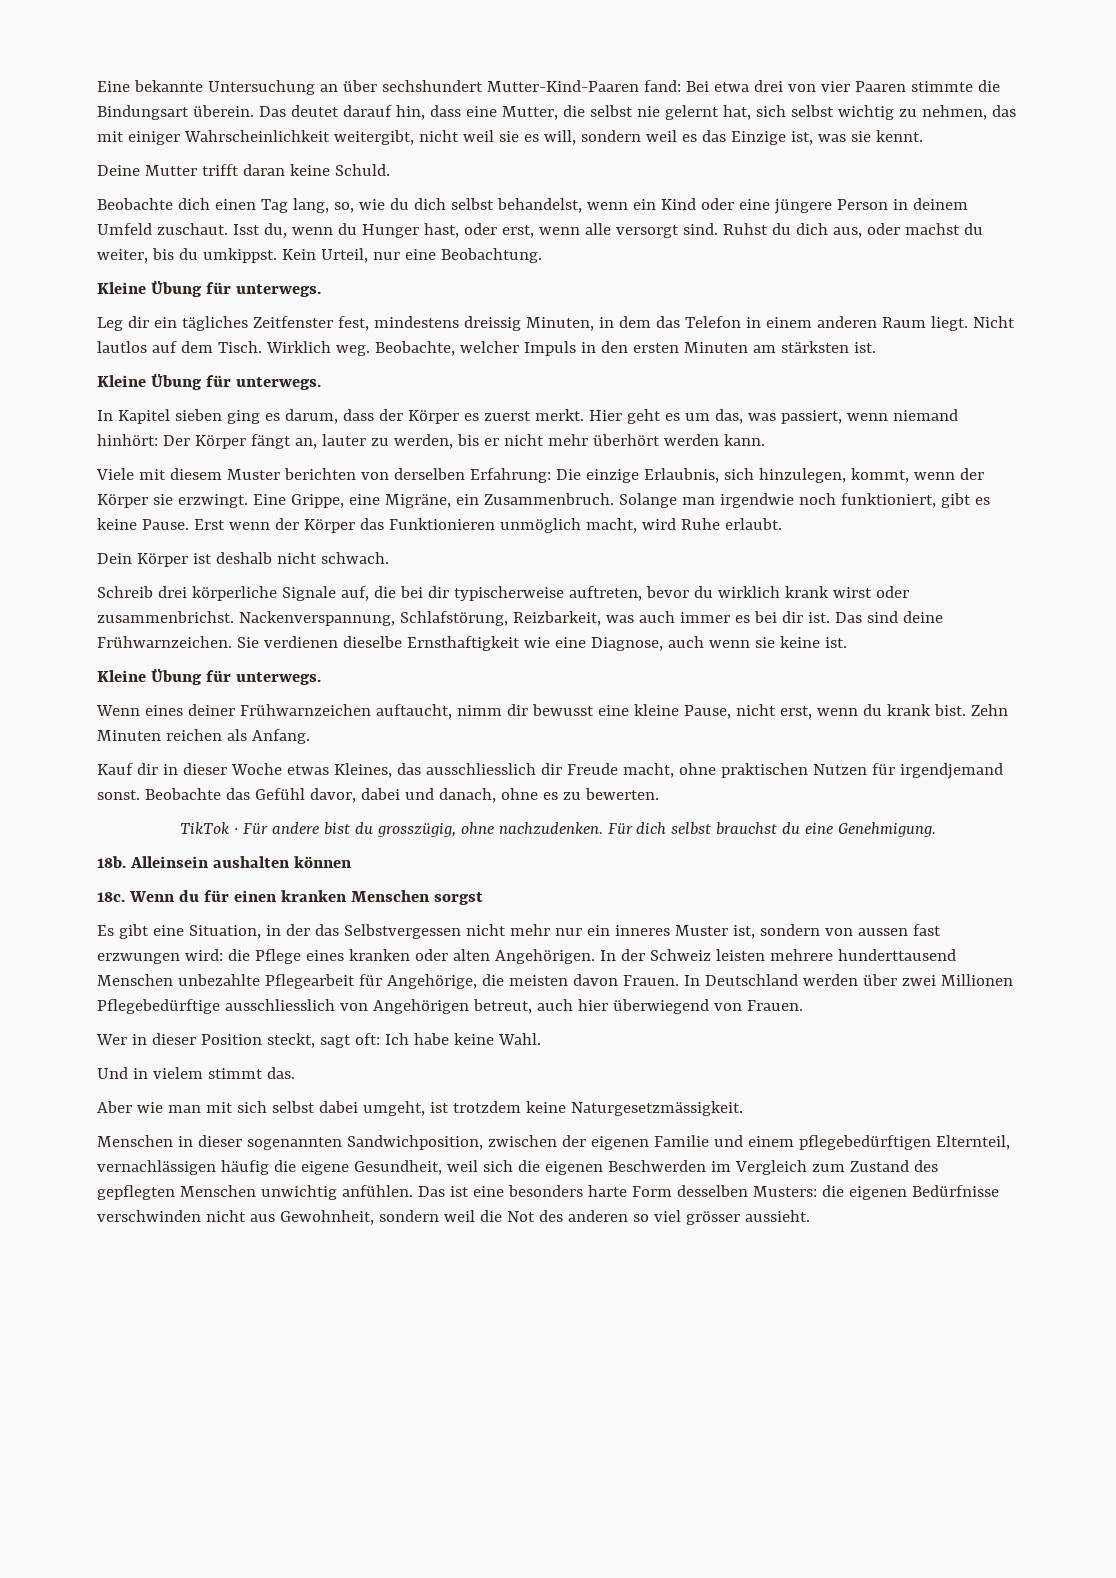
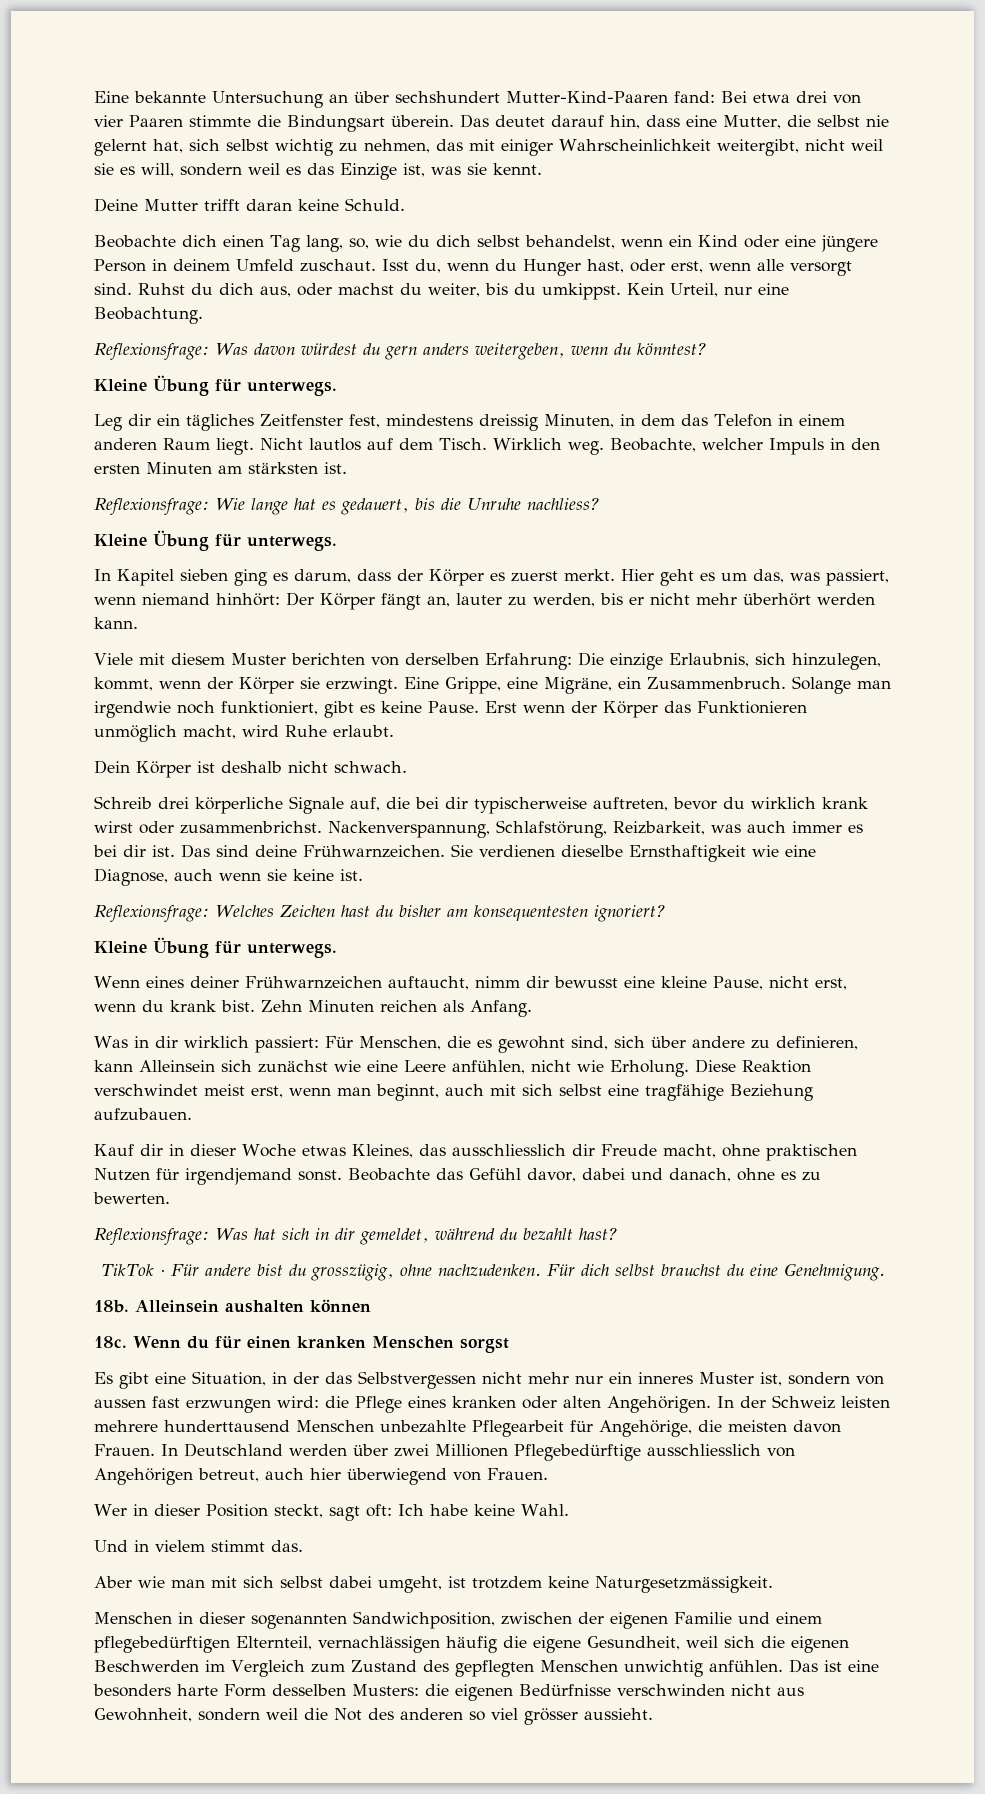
(542, 255) none -> [94,343,707,360] // Reflexionsfrage: Was davon würdest du gern anders weitergeben, wenn du könntest?
(876, 347) none -> [94,498,600,515] // Reflexionsfrage: Wie lange hat es gedauert, bis die Unruhe nachliess?
(847, 642) none -> [94,905,666,922] // Reflexionsfrage: Welches Zeichen hast du bisher am konsequentesten ignoriert?
(310, 736) none -> [94,1036,858,1053] [94,1059,811,1077] [94,1084,813,1101] [94,1108,192,1121] // Was in dir wirklich passiert: Für Menschen, die es gewohnt sind, sich über andere zu definieren, kann Alleinsein sich zunächst wie eine Leere anfühlen, nicht wie Erholung. Diese Reaktion verschwindet meist erst, wenn man beginnt, auch mit sich selbst eine tragfähige Beziehung aufzubauen.
(659, 794) none -> [94,1228,618,1245] // Reflexionsfrage: Was hat sich in dir gemeldet, während du bezahlt hast?

